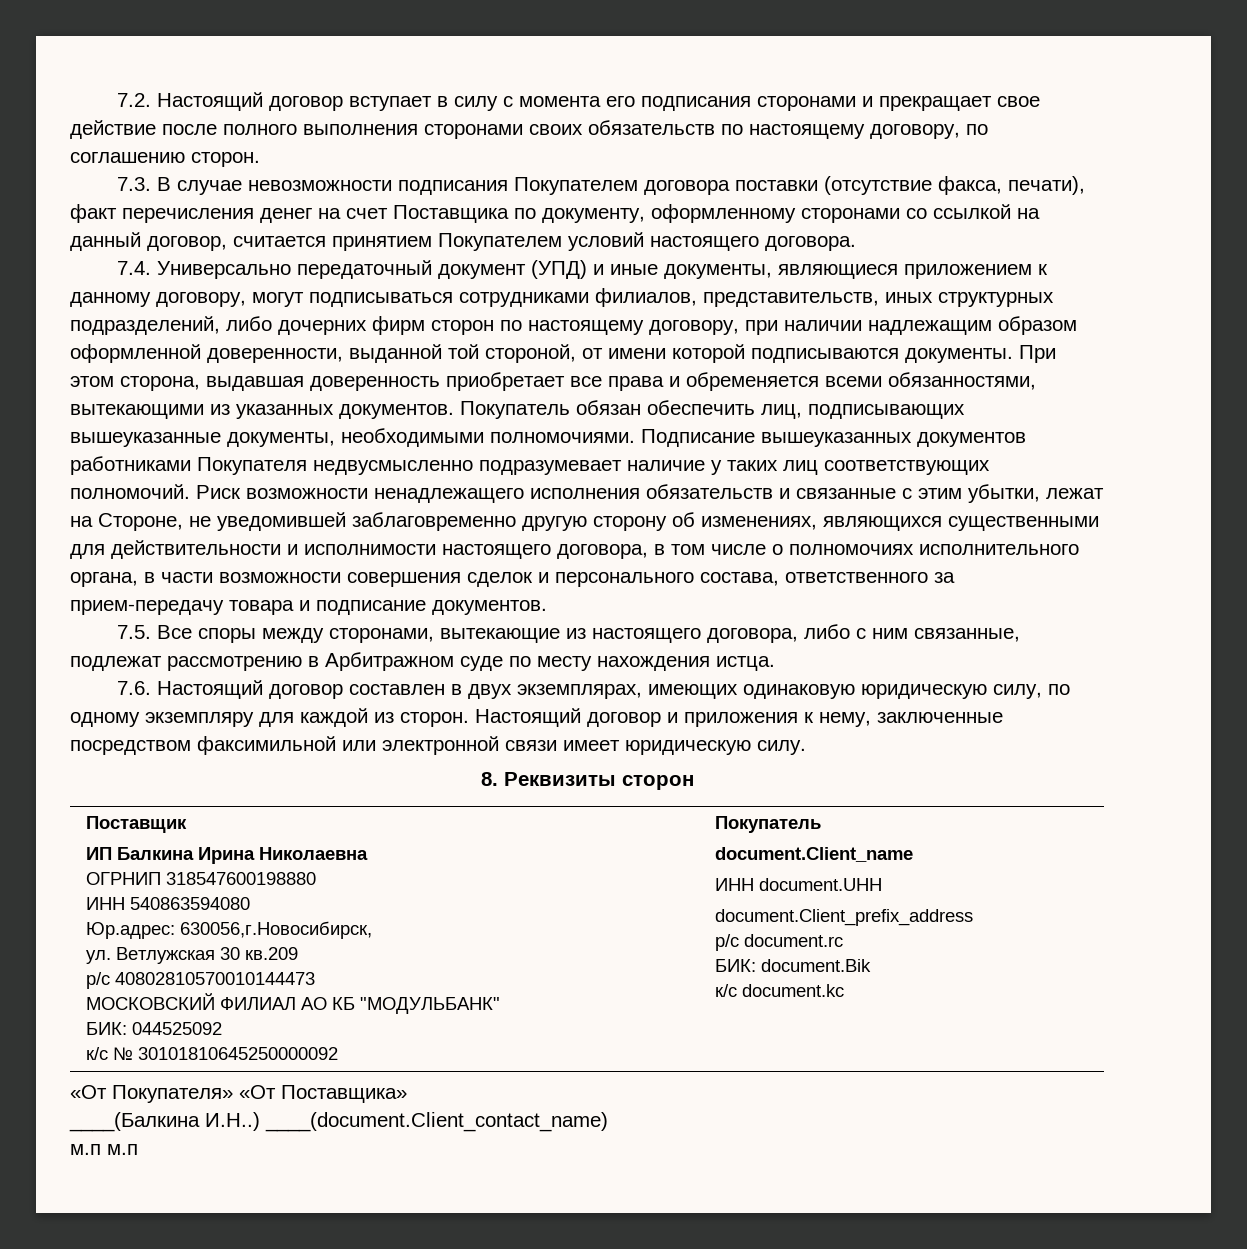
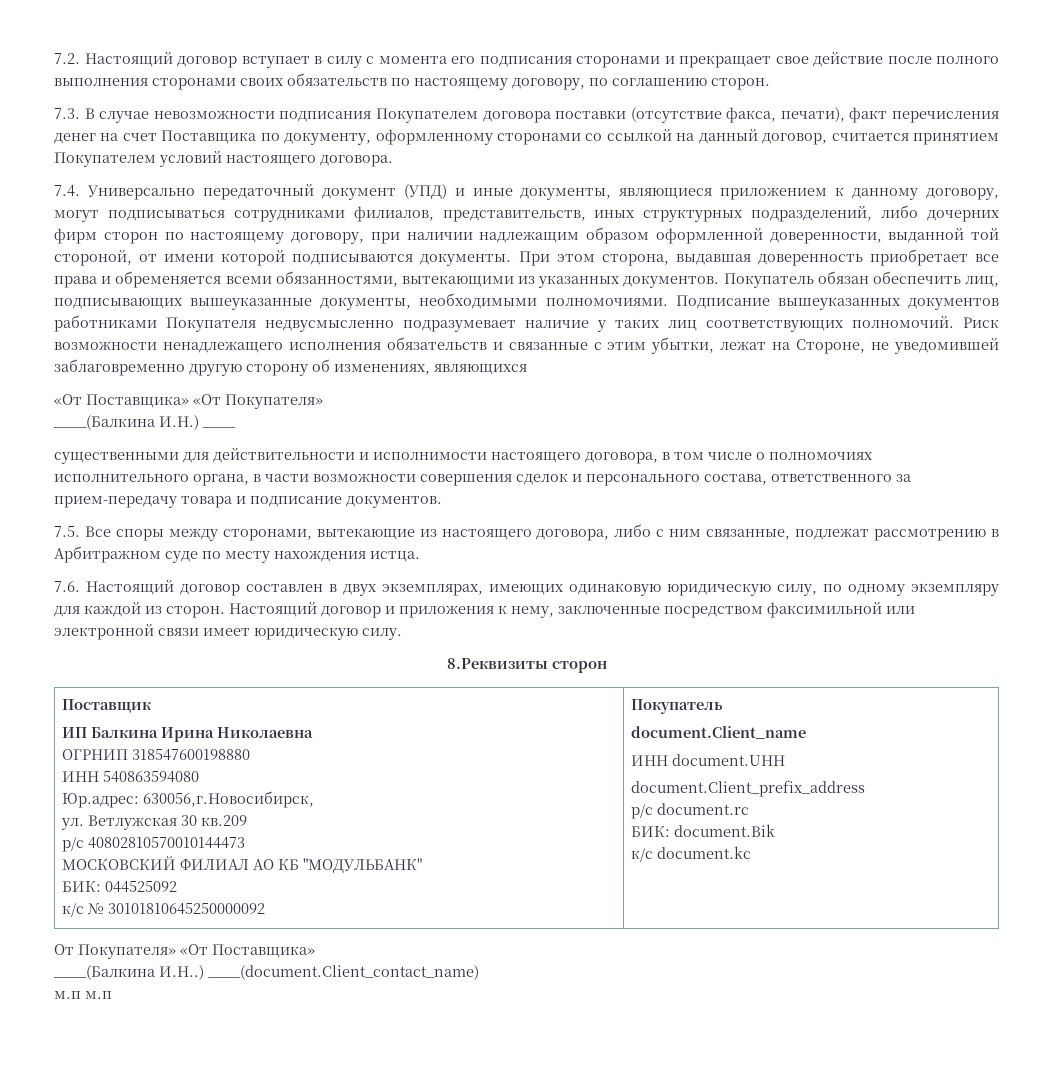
(942, 523) none -> [54,394,323,409] [53,415,236,430] // «От Поставщика» «От Покупателя» // ____(Балкина И.Н.) ____ //
[480,772,616,786] 8. Реквизиты -> [446,658,548,669] 8.Реквизиты
[70,1085,107,1099] «От -> [54,944,74,955] От

